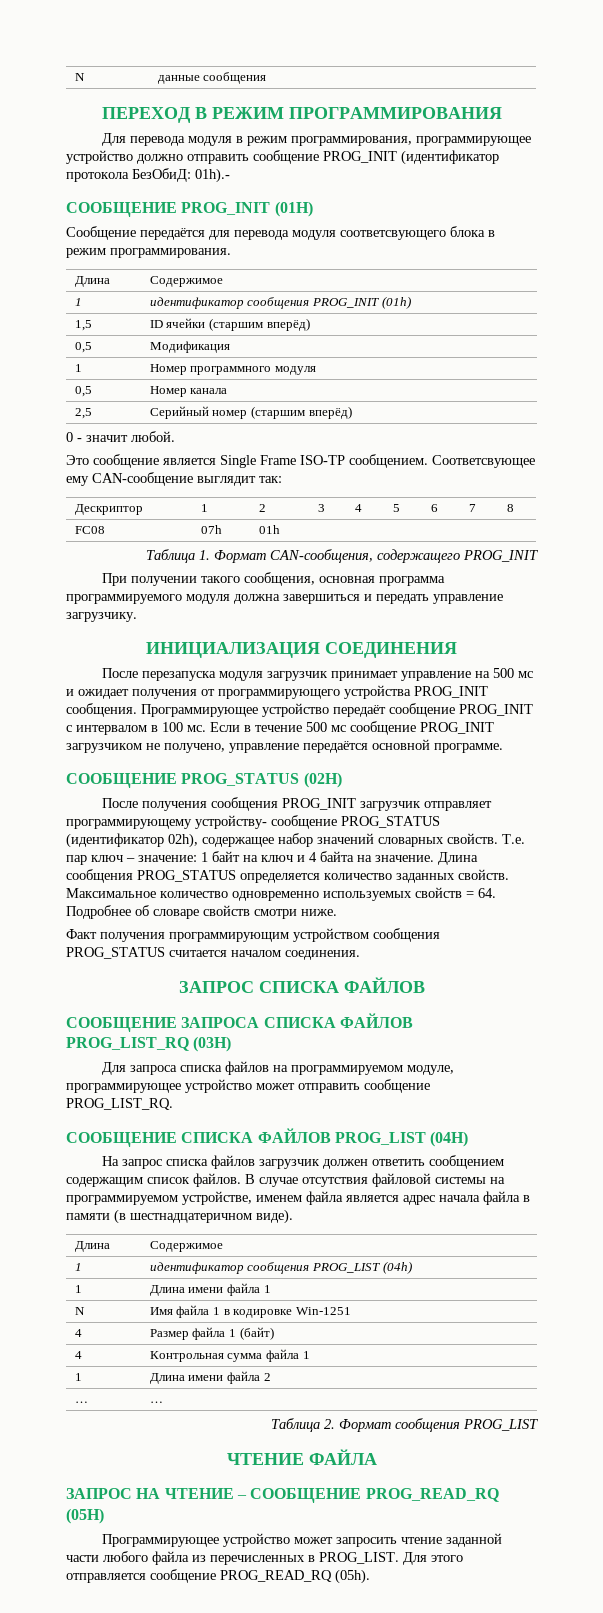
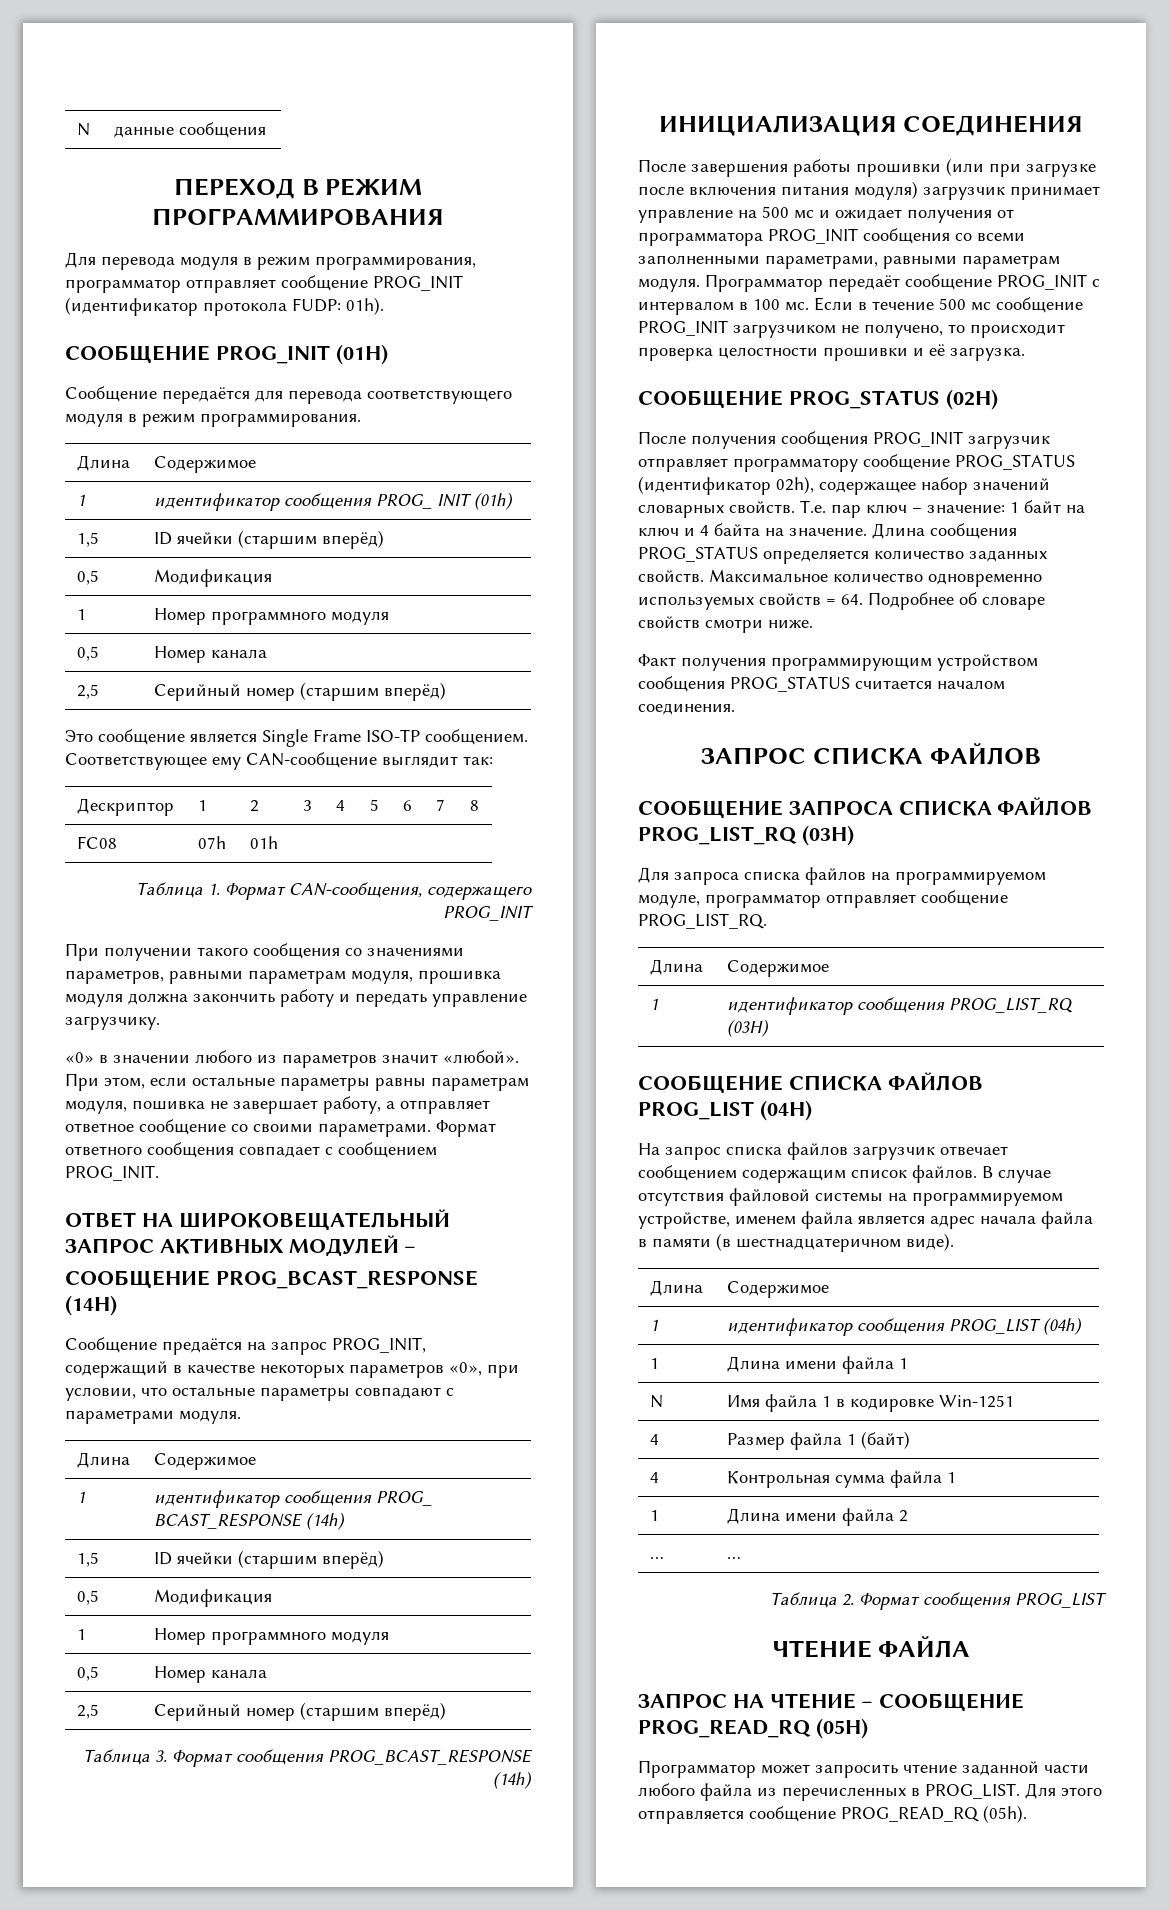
[415,136,531,146] [66,150,249,164] программирующее устройство должно отправить -> [65,279,276,293] программатор отправляет
[132,168,230,183] БезОбиД: 01h).- -> [292,297,384,315] FUDP: 01h).
[292,226,485,240] модуля соответсвующего блока -> [367,390,512,404] [65,413,123,427] соответствующего модуля
[311,298,379,308] PROG_INIT -> [375,493,472,509] PROG_ INIT
[66,431,175,442] // 0 - значит любой. -> (446, 691) none
[432,455,535,468] Соответсвующее -> [65,753,207,770] Соответствующее
[243,572,445,586] [66,594,503,604] [66,612,137,622] [146,642,457,658] [101,668,263,681] сообщения, основная программа программируемого модуля должна завершиться и передать управление загрузчику. // ИНИЦИАЛИЗАЦИЯ СОЕДИНЕНИЯ // После перезапуска модуля -> [253,943,464,959] [65,970,501,984] [65,989,527,1007] [65,1016,160,1030] [65,1050,519,1068] [65,1073,529,1091] [65,1096,490,1114] [65,1119,496,1137] [65,1142,437,1158] [65,1165,159,1181] [65,1209,450,1231] [65,1235,417,1256] [65,1270,478,1289] [65,1295,117,1316] [65,1337,426,1355] [65,1361,519,1378] [65,1387,454,1401] [65,1410,241,1424] [76,1452,130,1468] [153,1453,256,1470] [76,1491,86,1503] [153,1490,432,1508] [153,1512,345,1530] [76,1552,99,1567] [153,1550,384,1569] [76,1590,99,1605] [153,1589,272,1607] [76,1629,86,1640] [153,1628,389,1645] [76,1666,99,1681] [153,1666,267,1683] [76,1704,99,1719] [153,1702,446,1721] [83,1749,533,1767] [493,1771,532,1789] [658,115,1084,136] [638,158,1096,177] [638,181,918,200] сообщения со значениями параметров, равными параметрам модуля, прошивка модуля должна закончить работу и передать управление загрузчику. // «0» в значении любого из параметров значит «любой». При этом, если остальные параметры равны параметрам модуля, пошивка не завершает работу, а отправляет ответное сообщение со своими параметрами. Формат ответного сообщения совпадает с сообщением PROG_INIT. // ОТВЕТ НА ШИРОКОВЕЩАТЕЛЬНЫЙ ЗАПРОС АКТИВНЫХ МОДУЛЕЙ – // СООБЩЕНИЕ PROG_BCAST_RESPONSE (14H) // Сообщение предаётся на запрос PROG_INIT, содержащий в качестве некоторых параметров «0», при условии, что остальные параметры совпадают с параметрами модуля. // Длина | Содержимое // 1 | идентификатор сообщения PROG_ BCAST_RESPONSE (14h) // 1,5 | ID ячейки (старшим вперёд) // 0,5 | Модификация // 1 | Номер программного модуля // 0,5 | Номер канала // 2,5 | Серийный номер (старшим вперёд) // Таблица 3. Формат сообщения PROG_BCAST_RESPONSE (14h) // ИНИЦИАЛИЗАЦИЯ СОЕДИНЕНИЯ // После завершения работы прошивки (или при загрузке после включения питания модуля)
[218,685,488,699] [66,703,329,717] программирующего устройства PROG_INIT сообщения. Программирующее устройство -> [638,228,1025,246] [638,255,1060,269] [638,274,823,292] программатора PROG_INIT сообщения со всеми заполненными параметрами, равными параметрам модуля. Программатор
[229,739,503,753] управление передаётся основной программе. -> [948,324,1065,338] [638,344,1025,361] то происходит проверка целостности прошивки и её загрузка.
[66,815,267,829] программирующему устройству- -> [733,458,858,472] программатору
[66,1079,430,1093] [66,1098,173,1110] программирующее устройство может отправить сообщение PROG_LIST_RQ. -> [705,890,1008,908] [638,913,767,929] [649,959,703,975] [726,960,829,977] [649,998,659,1010] [726,997,1073,1015] [726,1019,769,1037] программатор отправляет сообщение PROG_LIST_RQ. // Длина | Содержимое // 1 | идентификатор сообщения PROG_LIST_RQ (03H)
[322,1159,425,1169] должен ответить -> [940,1146,1008,1156] отвечает
[101,1533,290,1547] Программирующее устройство -> [638,1760,756,1778] Программатор

